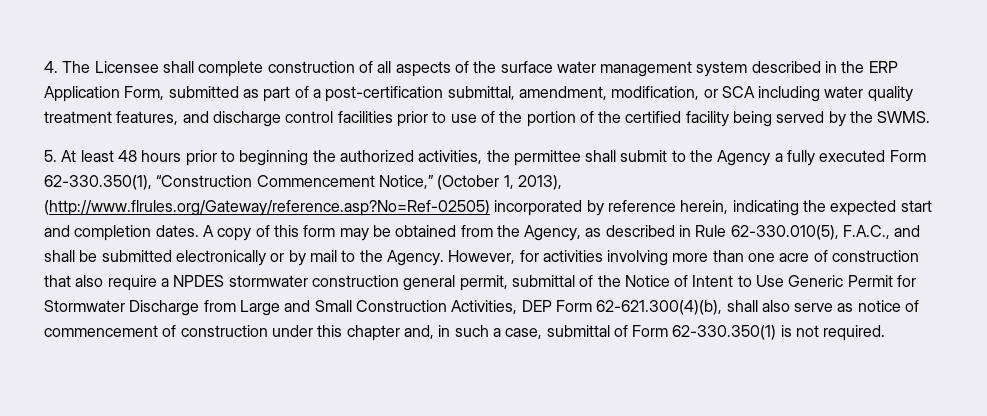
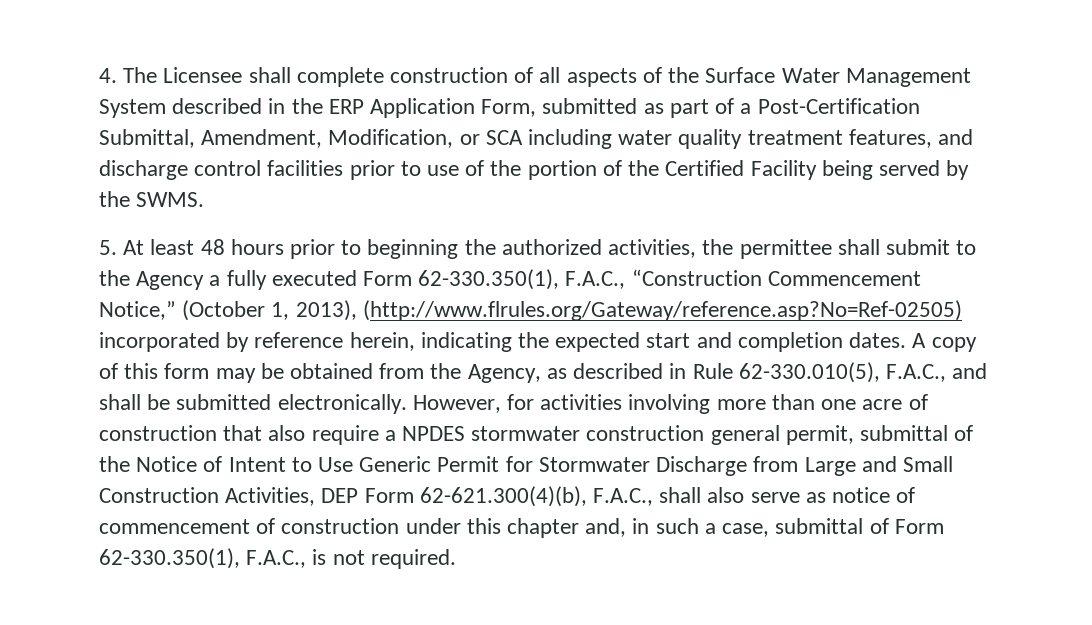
[500,61,748,77] surface water management system -> [705,67,971,87] [99,99,166,118] Surface Water Management System
[325,86,700,102] post-certification submittal, amendment, modification, -> [757,98,920,114] [99,129,454,148] Post-Certification Submittal, Amendment, Modification,
[625,111,729,127] certified facility -> [665,160,817,180] Certified Facility
(152, 182) none -> [565,271,626,289] F.A.C.,
[175,250,444,266] electronically or by mail to the Agency. -> [277,394,407,414] electronically.
(723, 307) none -> [593,488,654,506] F.A.C.,
[672,325,777,340] 62-330.350(1) -> [99,548,307,569] 62-330.350(1), F.A.C.,

